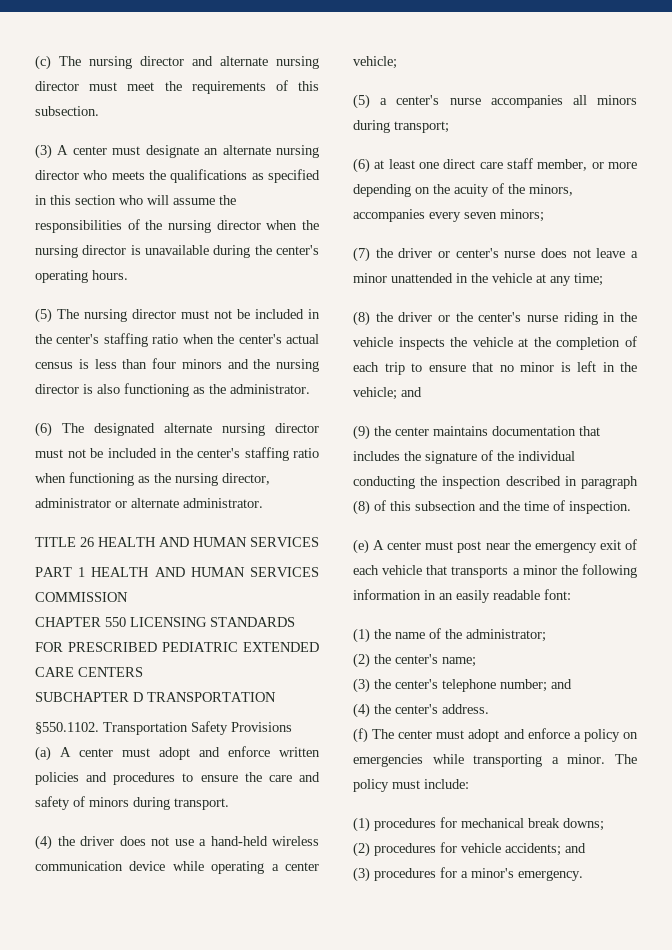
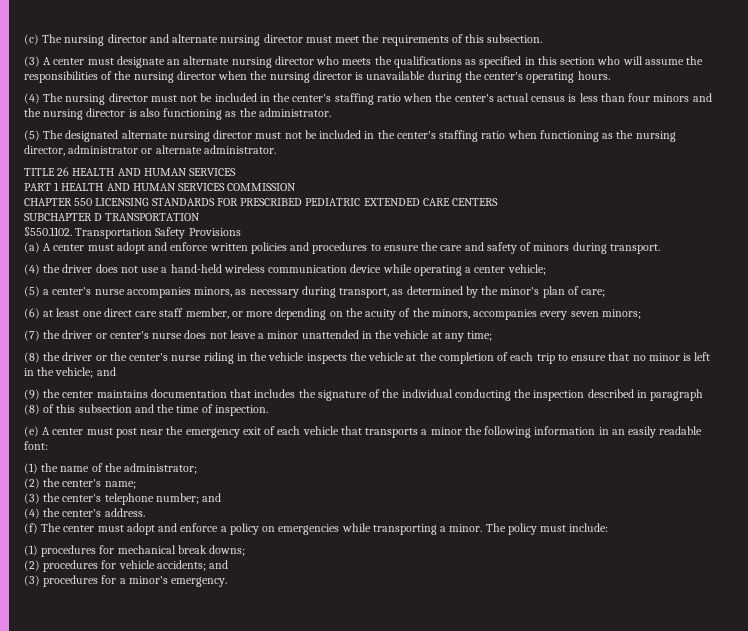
[35,308,52,323] (5) -> [24,93,40,104] (4)
[35,422,52,437] (6) -> [24,130,40,141] (5)
[572,95,637,105] [353,120,449,133] all minors during transport; -> [194,286,606,298] minors, as necessary during transport, as determined by the minor's plan of care;

